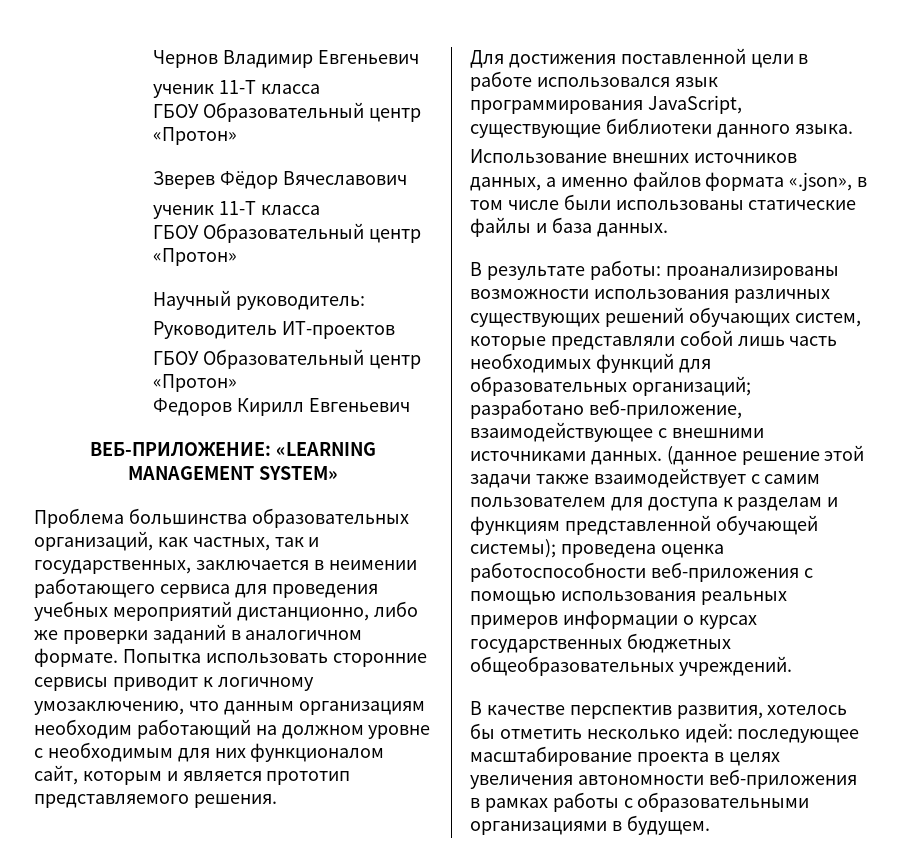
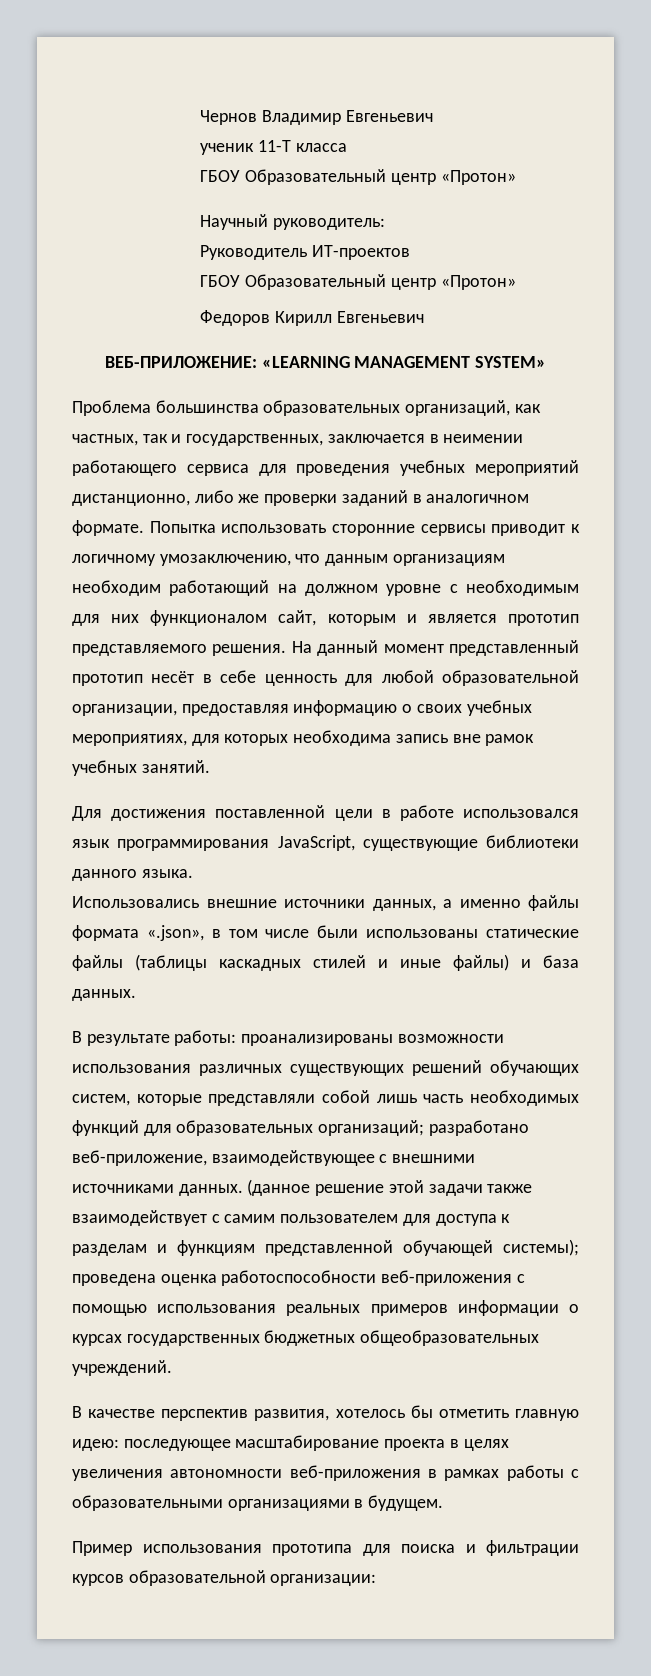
[153,171,408,189] [153,201,321,219] [153,223,422,243] [153,248,238,266] // Зверев Фёдор Вячеславович // ученик 11-Т класса // ГБОУ Образовательный центр «Протон» -> (516, 177) none
(277, 801) none -> [291,640,579,656] [72,670,579,686] [72,700,532,716] [72,730,535,746] [72,760,210,776] На данный момент представленный прототип несёт в себе ценность для любой образовательной организации, предоставляя информацию о своих учебных мероприятиях, для которых необходима запись вне рамок учебных занятий.
[470,149,797,163] Использование внешних источников -> [72,896,365,908] Использовались внешние источники
[632,171,701,191] файлов -> [528,895,579,911] файлы
(531, 227) none -> [135,954,509,971] (таблицы каскадных стилей и иные файлы)
[586,723,733,743] несколько идей: -> [515,1409,580,1421] [72,1439,119,1451] главную идею:
(710, 825) none -> [72,1540,579,1556] [72,1570,377,1586] // Пример использования прототипа для поиска и фильтрации курсов образовательной организации:

